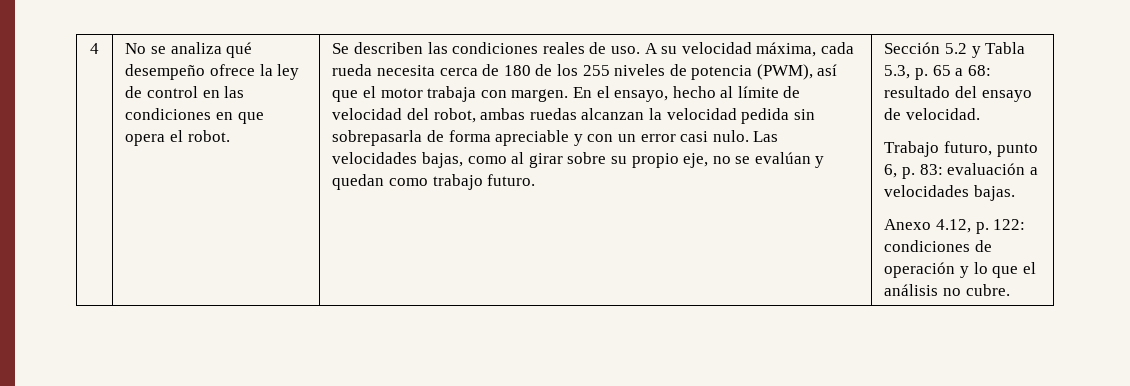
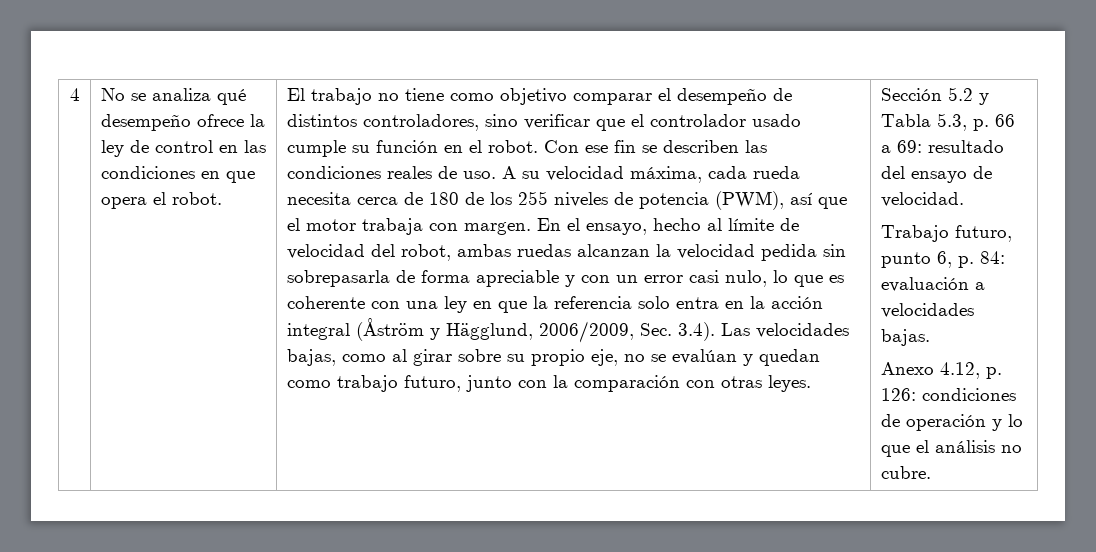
[332,43,350,54] Se -> [286,88,792,105] [286,114,801,131] [286,140,657,157] El trabajo no tiene como objetivo comparar el desempeño de distintos controladores, sino verificar que el controlador usado cumple su función en el robot. Con ese fin se
[712,130,749,142] nulo. -> [724,270,844,287] [286,296,823,313] [286,318,715,343] nulo, lo que es coherente con una ley en que la referencia solo entra en la acción integral (Åström y Hägglund, 2006/2009, Sec. 3.4).
[487,174,536,186] futuro. -> [403,375,811,392] futuro, junto con la comparación con otras leyes.
[932,65,991,76] 65 a 68: -> [994,114,1015,127] [880,140,922,153] 66 a 69:
[919,164,943,175] 83: -> [979,251,1005,264] 84:
[993,219,1026,230] 122: -> [880,388,916,401] 126:

